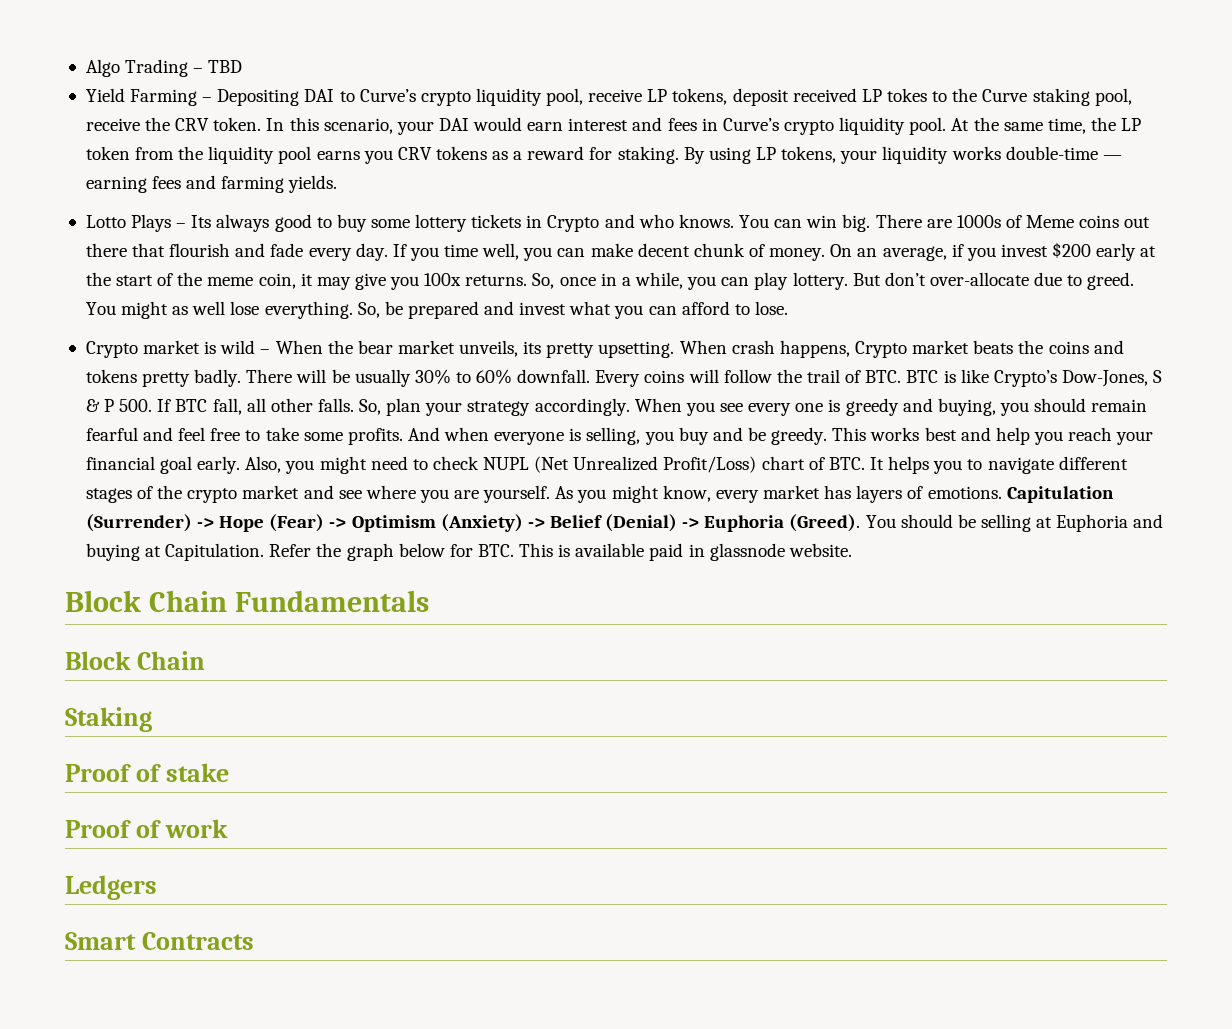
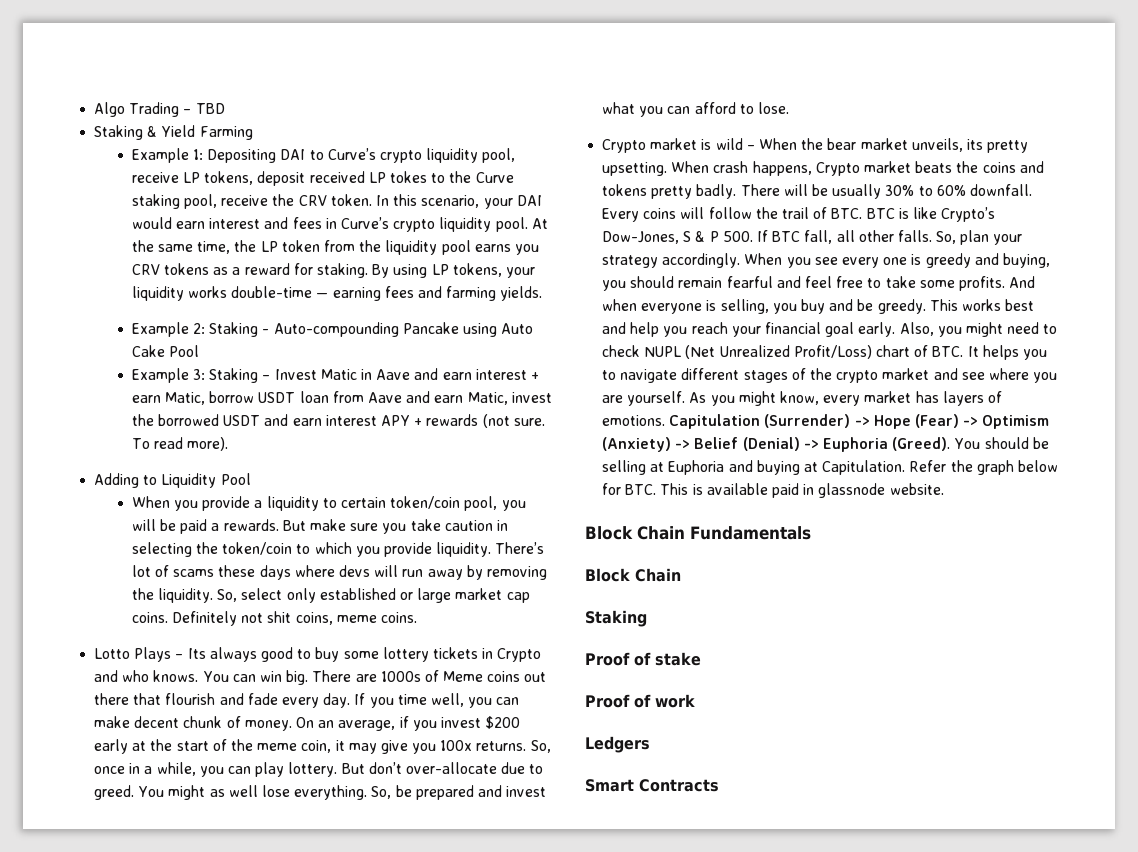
(243, 66) none -> [94,125,158,140] Staking &
[202,97,213,102] – -> [131,148,204,163] // Example 1:
(338, 184) none -> [131,322,534,337] [131,345,200,357] [131,368,539,383] [131,391,552,405] [131,414,545,428] [131,437,229,451] [94,473,251,488] [131,496,526,511] [131,519,508,534] [131,542,545,557] [131,565,547,580] [131,588,530,603] [131,611,418,626] // Example 2: Staking - Auto-compounding Pancake using Auto Cake Pool // Example 3: Staking – Invest Matic in Aave and earn interest + earn Matic, borrow USDT loan from Aave and earn Matic, invest the borrowed USDT and earn interest APY + rewards (not sure. To read more). // Adding to Liquidity Pool // When you provide a liquidity to certain token/coin pool, you will be paid a rewards. But make sure you take caution in selecting the token/coin to which you provide liquidity. There’s lot of scams these days where devs will run away by removing the liquidity. So, select only established or large market cap coins. Definitely not shit coins, meme coins.

